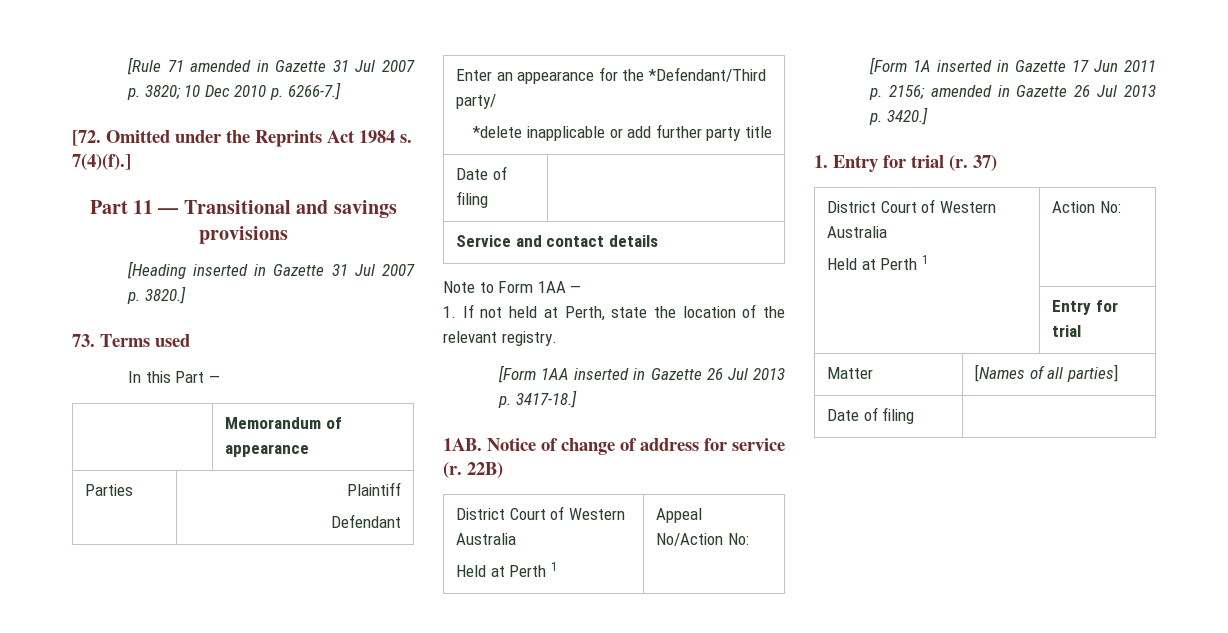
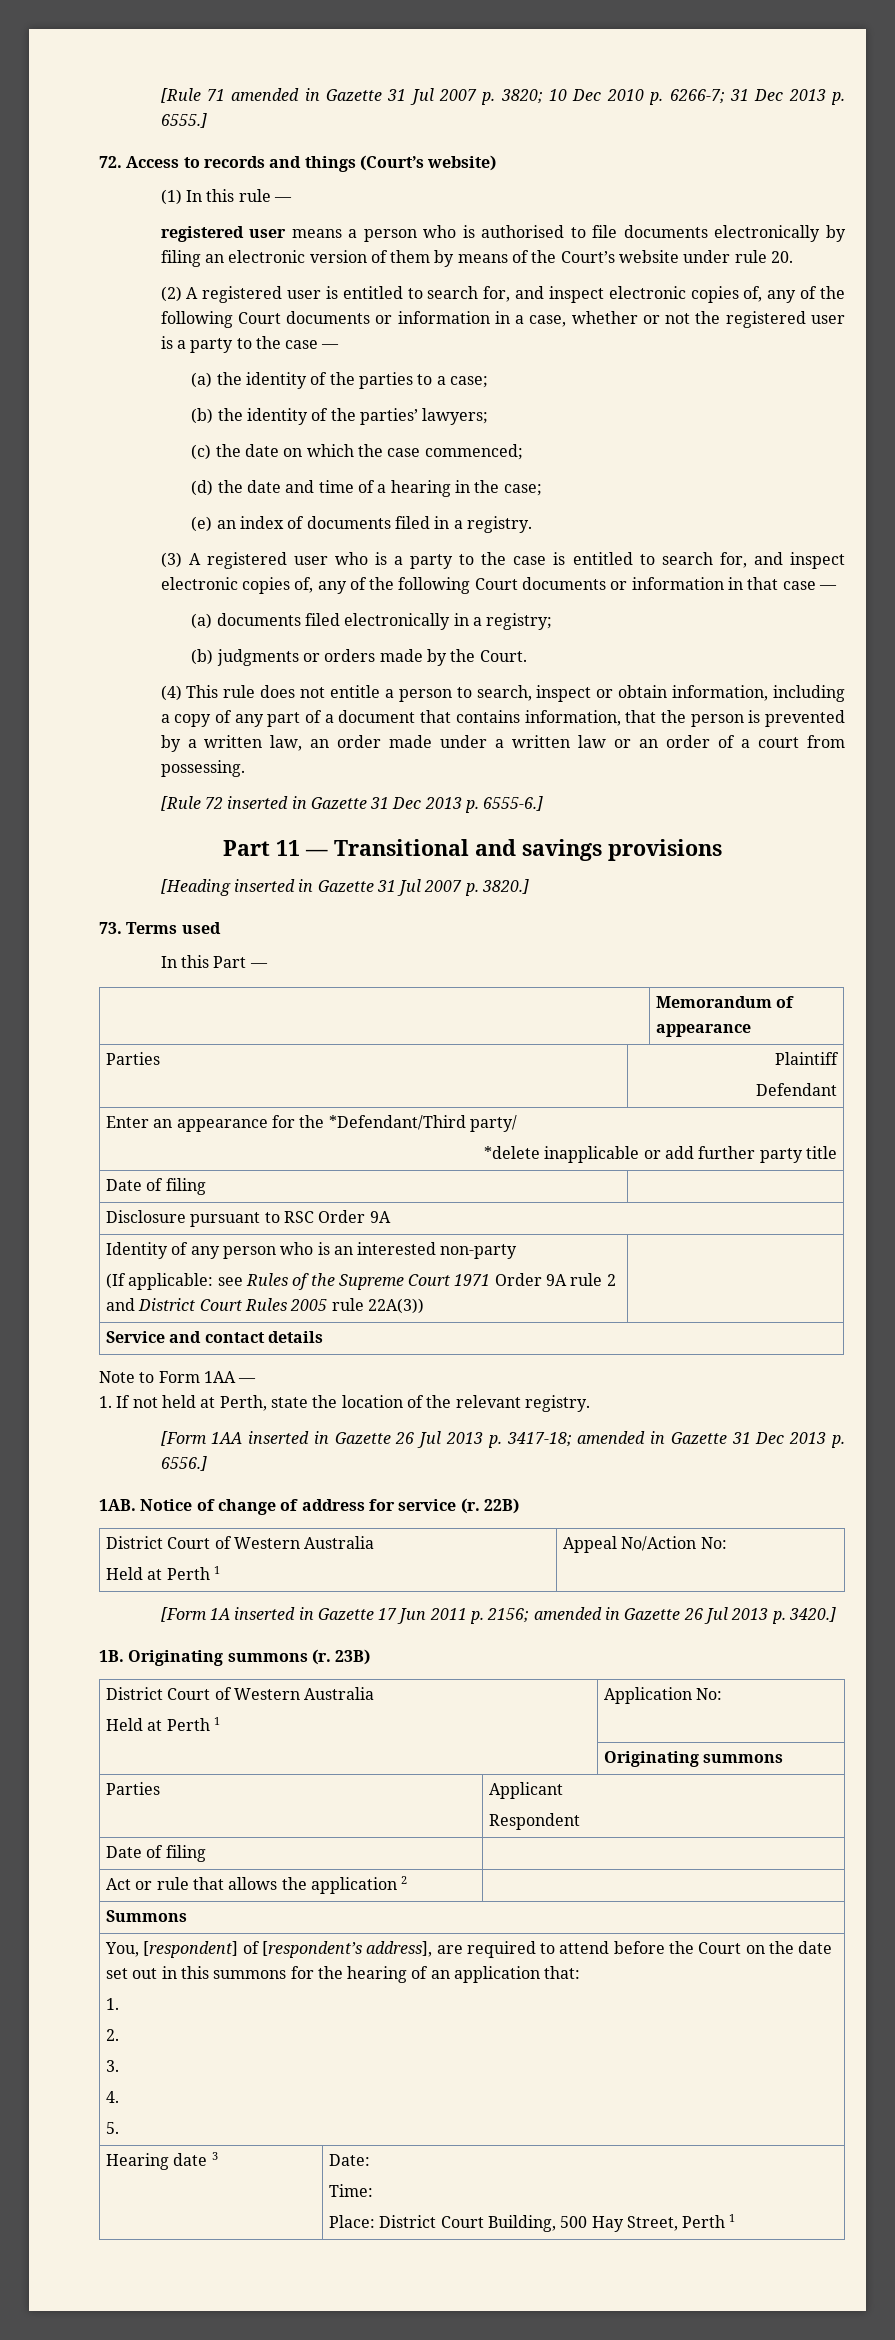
[287,82,341,100] [72,130,412,147] [72,154,131,170] 6266-7.] // [72. Omitted under the Reprints Act 1984 s. 7(4)(f).] -> [669,89,845,105] [160,113,207,128] [99,155,497,172] [160,189,292,205] [160,225,846,242] [160,250,794,267] [160,286,846,303] [160,311,846,328] [160,336,340,353] [191,372,488,389] [191,408,489,425] [191,444,523,460] [191,480,542,497] [191,516,532,533] [160,552,846,569] [160,577,838,594] [191,613,553,630] [191,649,527,666] [160,685,845,702] [160,710,846,727] [160,735,845,752] [160,760,245,777] [160,796,544,813] 6266-7; 31 Dec 2013 p. 6555.] // 72. Access to records and things (Court’s website) // (1) In this rule — // registered user means a person who is authorised to file documents electronically by filing an electronic version of them by means of the Court’s website under rule 20. // (2) A registered user is entitled to search for, and inspect electronic copies of, any of the following Court documents or information in a case, whether or not the registered user is a party to the case — // (a) the identity of the parties to a case; // (b) the identity of the parties’ lawyers; // (c) the date on which the case commenced; // (d) the date and time of a hearing in the case; // (e) an index of documents filed in a registry. // (3) A registered user who is a party to the case is entitled to search for, and inspect electronic copies of, any of the following Court documents or information in that case — // (a) documents filed electronically in a registry; // (b) judgments or orders made by the Court. // (4) This rule does not entitle a person to search, inspect or obtain information, including a copy of any part of a document that contains information, that the person is prevented by a written law, an order made under a written law or an order of a court from possessing. // [Rule 72 inserted in Gazette 31 Dec 2013 p. 6555-6.]
(489, 199) none -> [105,1210,391,1227] [105,1242,518,1259] [105,1273,616,1290] [105,1298,424,1314] // Disclosure pursuant to RSC Order 9A // Identity of any person who is an interested non-party // (If applicable: see Rules of the Supreme Court 1971 Order 9A rule 2 and District Court Rules 2005 rule 22A(3)) |
[515,390,577,408] 3417-18.] -> [506,1431,845,1448] [160,1456,207,1471] 3417-18; amended in Gazette 31 Dec 2013 p. 6556.]
[814,155,997,172] [827,199,996,213] [827,226,888,238] [827,255,928,270] [1052,201,1096,213] 1. Entry for trial (r. 37) // District Court of Western Australia // Held at Perth 1 | Action -> [99,1649,371,1666] [105,1687,375,1700] [105,1717,220,1731] [603,1687,692,1704] 1B. Originating summons (r. 23B) // District Court of Western Australia // Held at Perth 1 | Application
[1052,300,1118,315] [1052,325,1082,337] [827,367,874,379] [975,364,1118,382] [827,407,915,424] Entry for trial // Matter | [Names of all parties] // Date of filing | -> [603,1751,784,1767] [105,1782,160,1795] [488,1782,563,1799] [488,1813,580,1830] [105,1845,206,1862] [105,1876,408,1894] [105,1910,187,1922] [104,1941,833,1958] [105,1966,581,1983] [105,1998,119,2010] [105,2029,119,2041] [105,2060,119,2072] [105,2091,119,2103] [105,2122,119,2134] [105,2152,218,2170] [328,2154,370,2166] [328,2184,373,2197] [328,2214,736,2232] Originating summons // Parties | Applicant // Respondent // Date of filing | // Act or rule that allows the application 2 | // Summons // You, [respondent] of [respondent’s address], are required to attend before the Court on the date set out in this summons for the hearing of an application that: // 1. // 2. // 3. // 4. // 5. // Hearing date 3 | Date: // Time: // Place: District Court Building, 500 Hay Street, Perth 1

